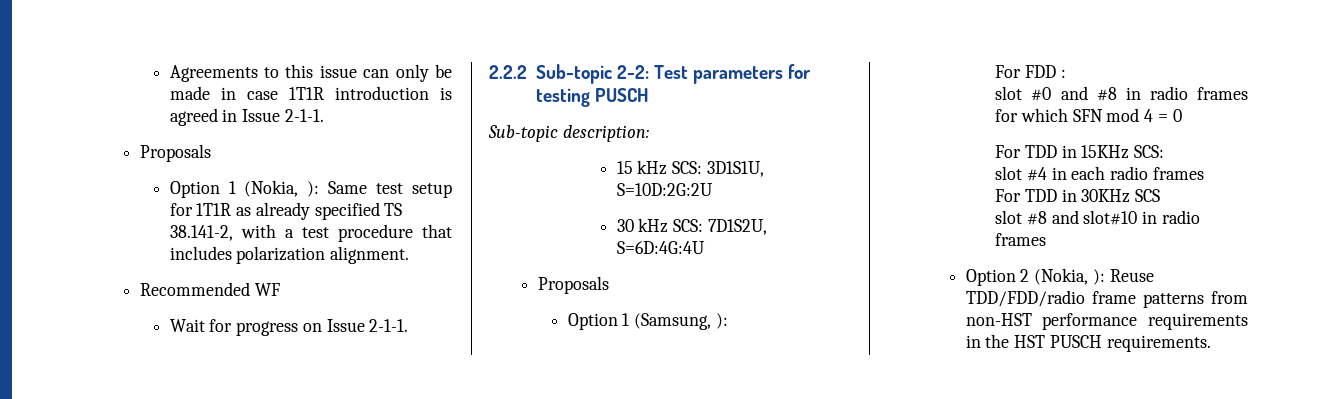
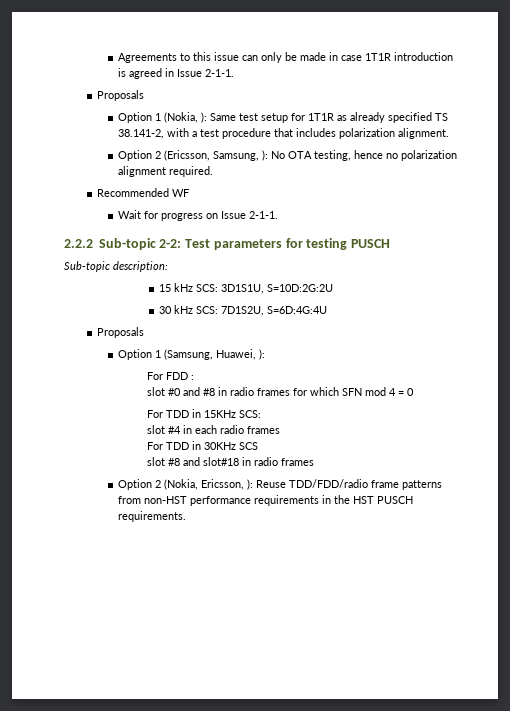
(410, 255) none -> [117,150,457,161] [117,166,213,177] // Option 2 (Ericsson, Samsung, ): No OTA testing, hence no polarization alignment required.
(712, 321) none -> [215,349,256,360] Huawei,
[1083,210,1138,225] slot#10 -> [203,457,240,466] slot#18
(1089, 276) none -> [200,479,244,490] Ericsson,

